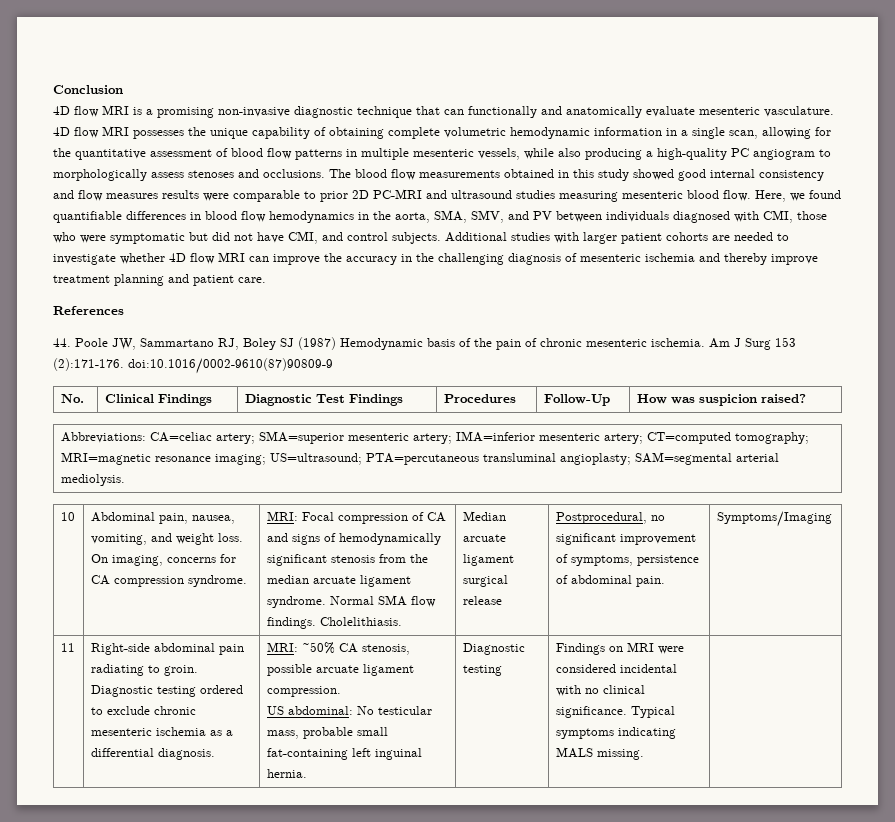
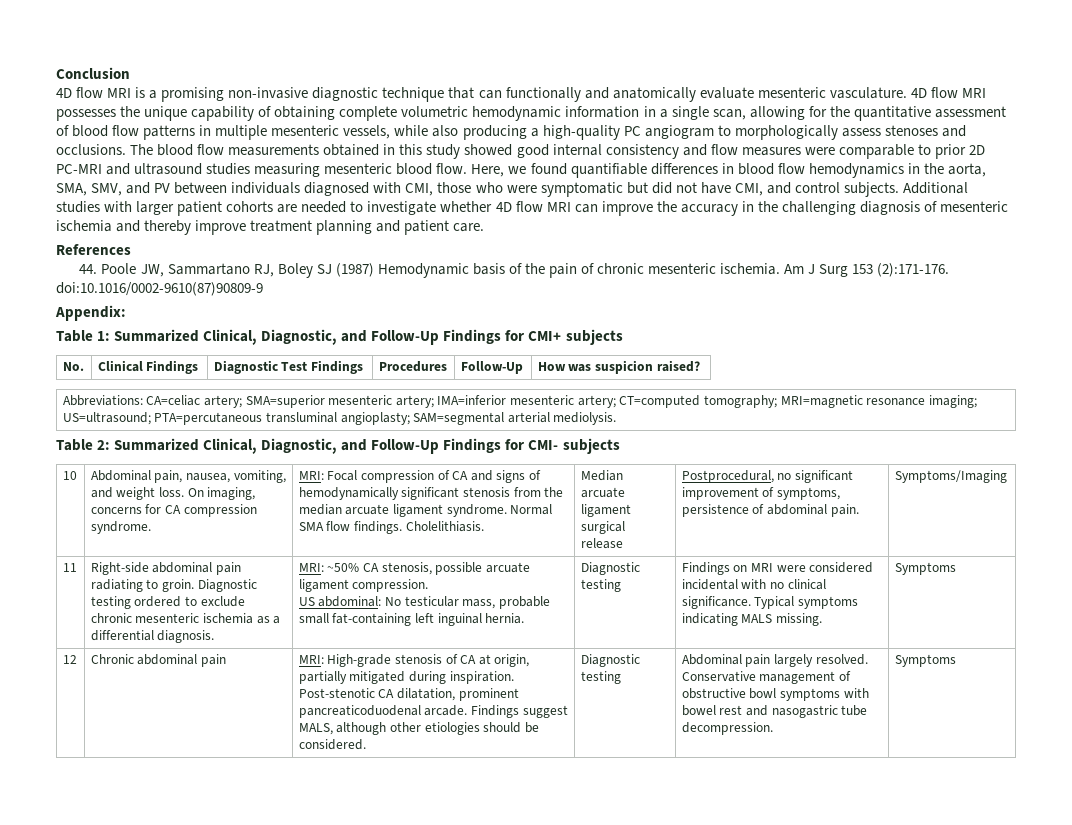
[162,190,199,199] results -> (801, 151) none
(333, 366) none -> [55,305,126,321] [56,329,623,345] // Appendix: // Table 1: Summarized Clinical, Diagnostic, and Follow-Up Findings for CMI+ subjects
(125, 480) none -> [56,438,620,454] // Table 2: Summarized Clinical, Diagnostic, and Follow-Up Findings for CMI- subjects
(644, 754) none -> [894,562,956,575] [62,655,77,664] [90,654,226,667] [298,654,530,667] [298,671,514,684] [298,688,519,701] [298,705,568,718] [298,722,539,735] [298,739,366,750] [580,654,640,667] [580,671,621,684] [681,654,868,667] [681,671,851,684] [681,688,869,701] [681,705,868,718] [681,722,773,735] [894,654,956,667] Symptoms // 12 | Chronic abdominal pain | MRI: High-grade stenosis of CA at origin, partially mitigated during inspiration. Post-stenotic CA dilatation, prominent pancreaticoduodenal arcade. Findings suggest MALS, although other etiologies should be considered. | Diagnostic testing | Abdominal pain largely resolved. Conservative management of obstructive bowl symptoms with bowel rest and nasogastric tube decompression. | Symptoms

